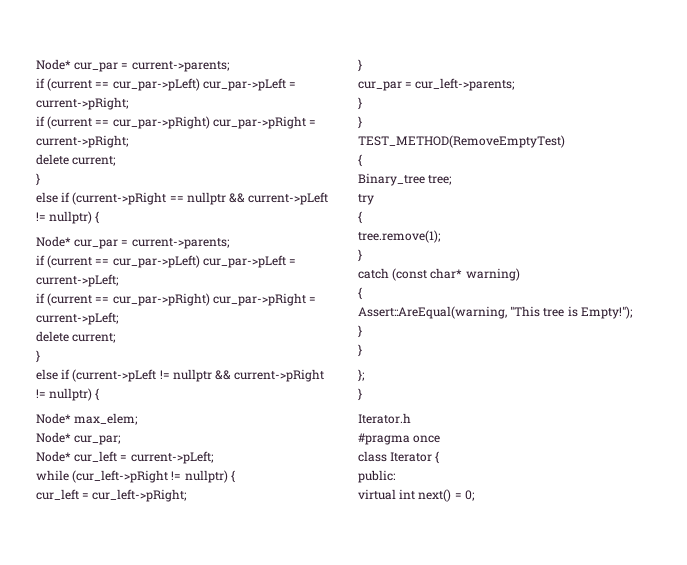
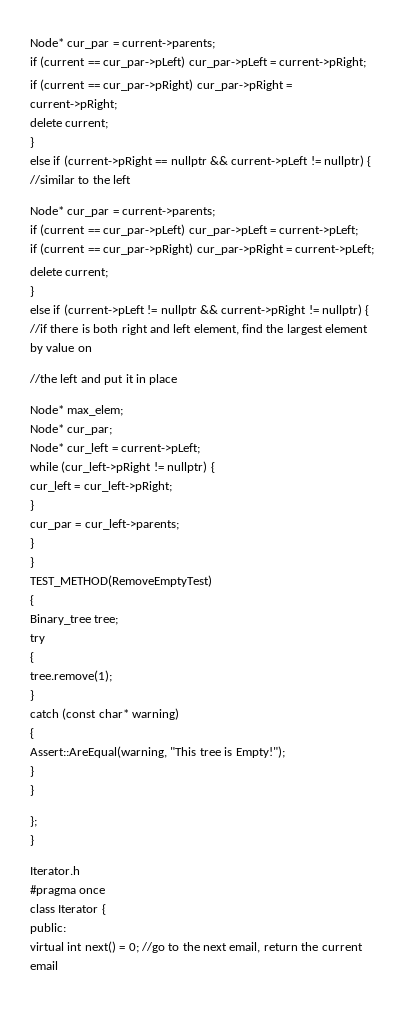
(100, 217) none -> [29,175,132,184] //similar to the left
(100, 394) none -> [29,324,369,335] [30,343,92,354] [29,374,178,385] //if there is both right and left element, find the largest element by value on // //the left and put it in place
(475, 495) none -> [140,942,363,953] [30,961,58,970] //go to the next email, return the current email

